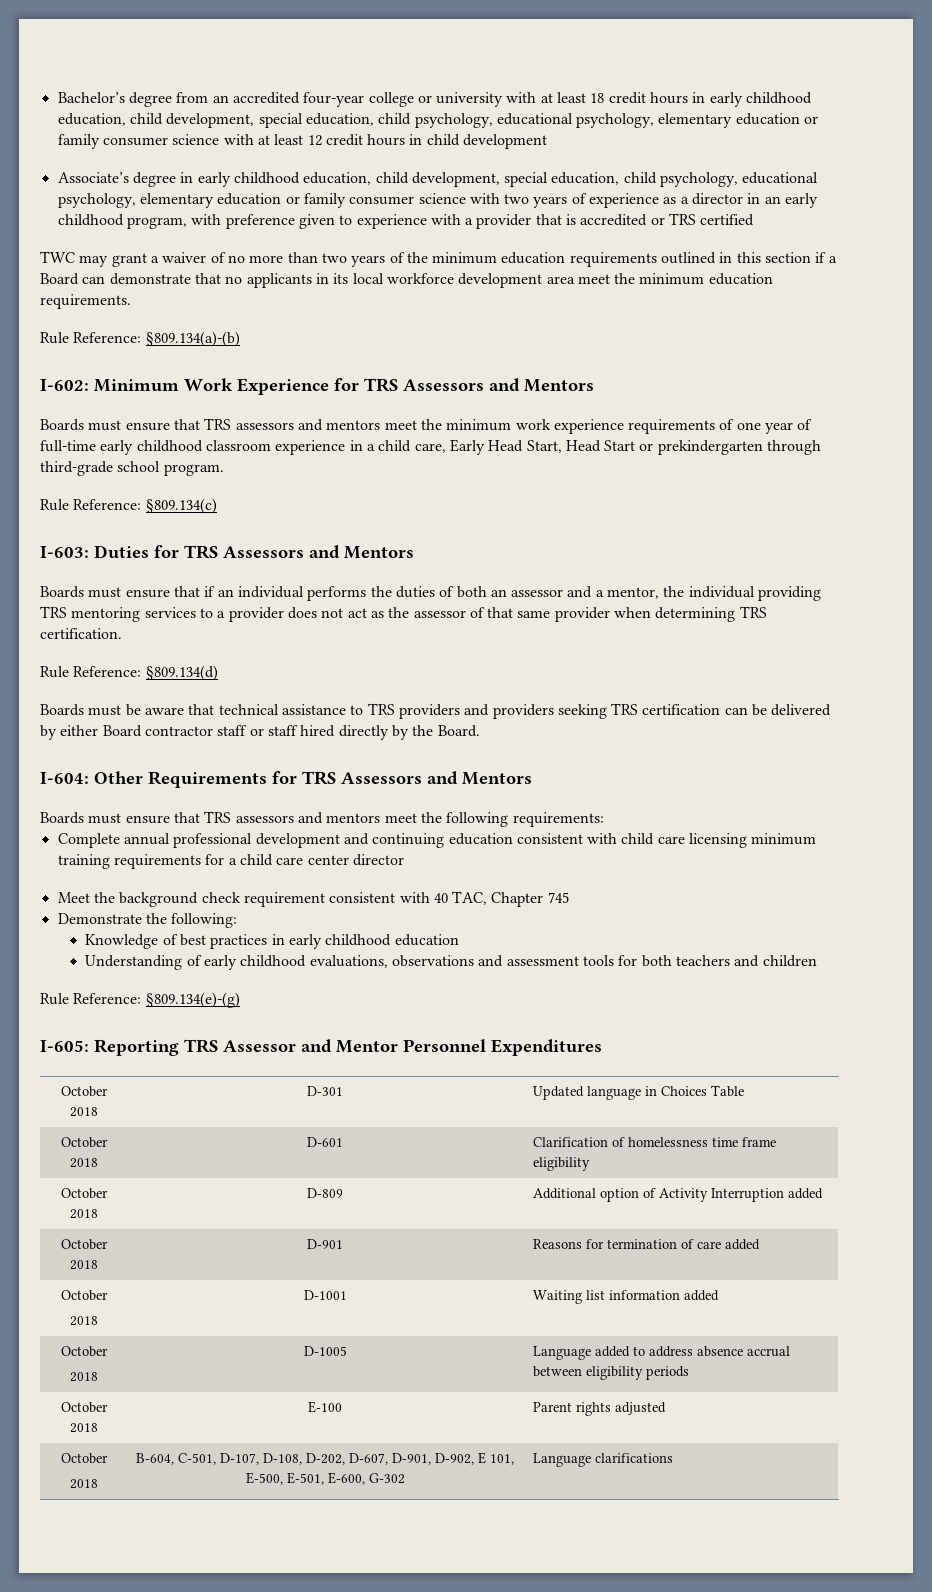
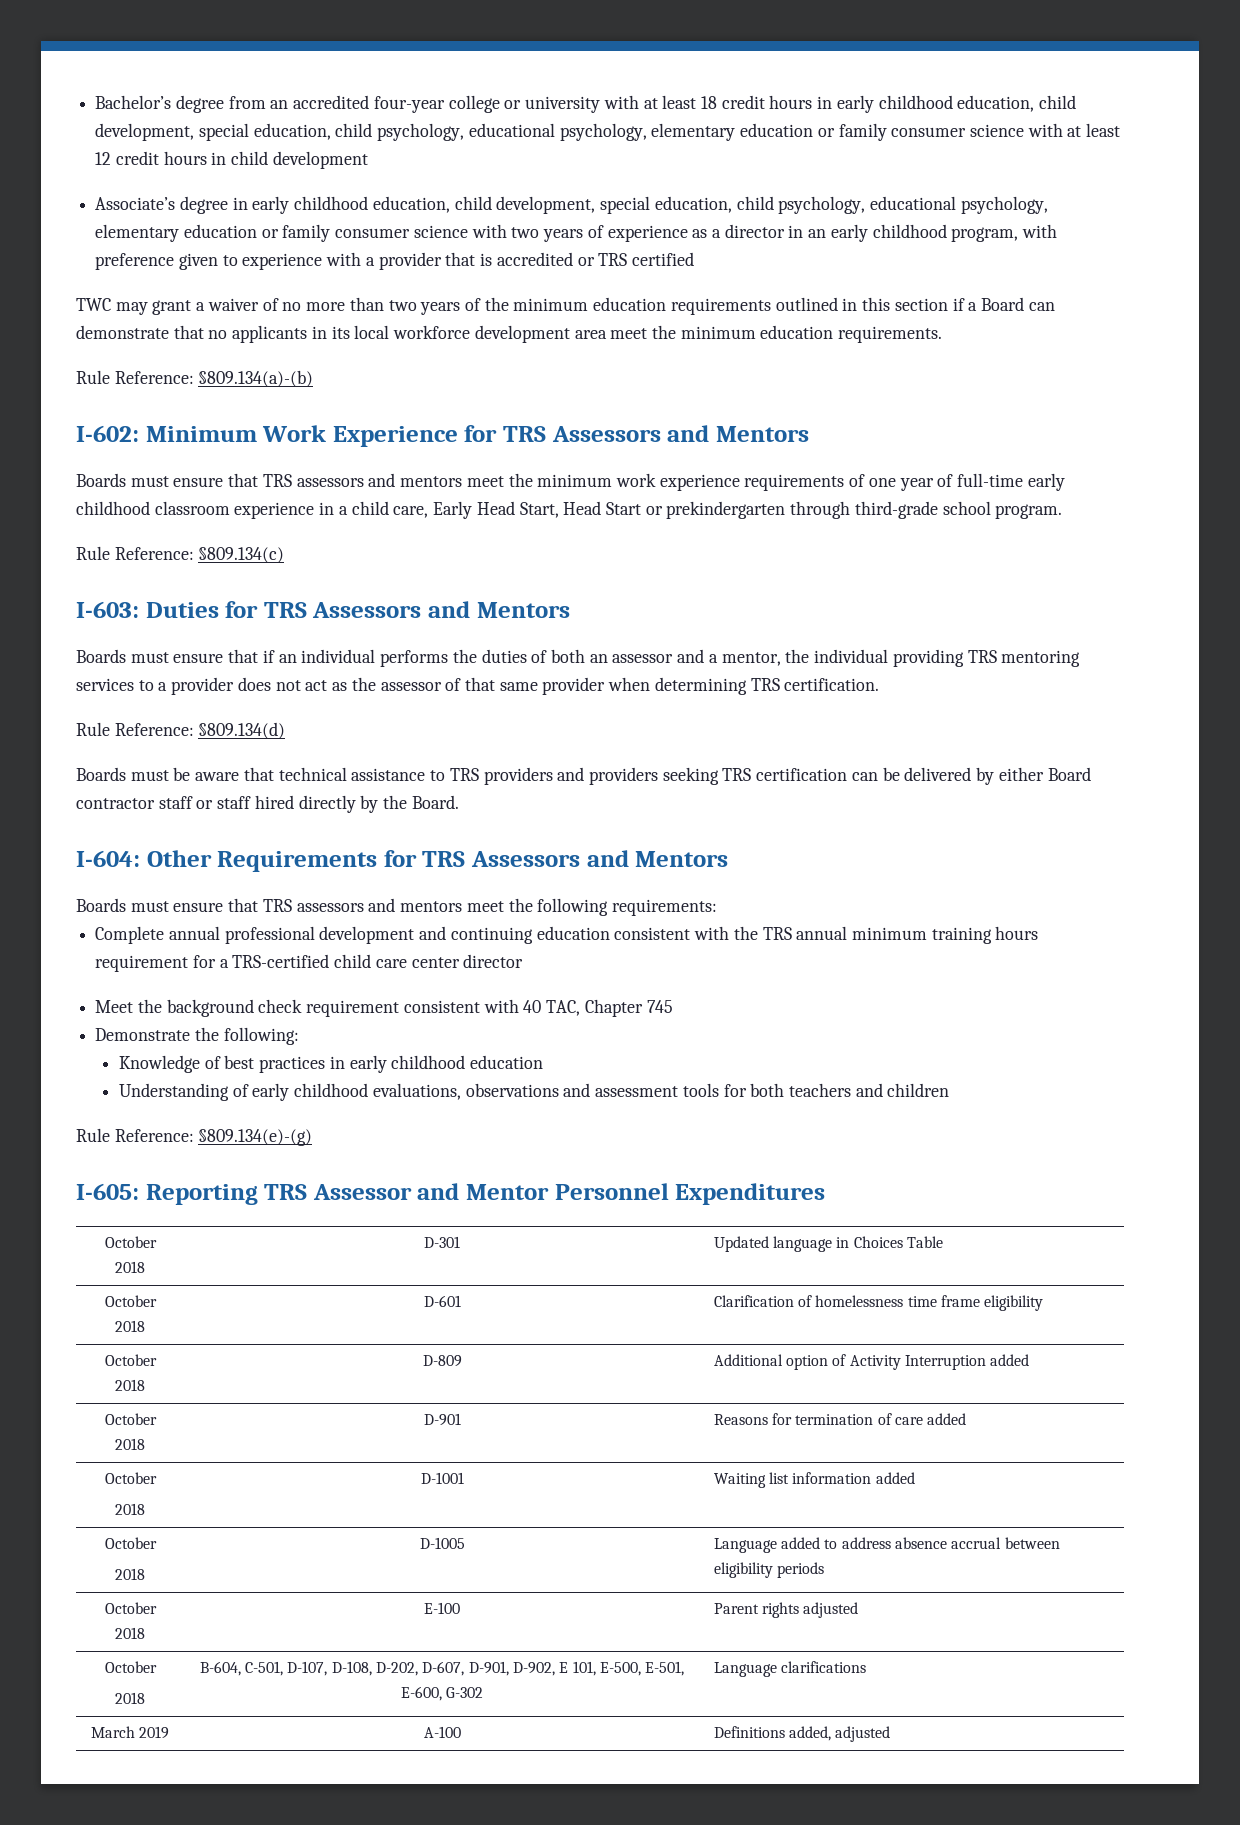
[621,833,817,848] [57,854,201,869] child care licensing minimum training requirements -> [733,926,1039,944] [95,955,189,972] the TRS annual minimum training hours requirement
(237, 861) none -> [232,954,330,968] TRS-certified
(673, 1458) none -> [90,1726,170,1739] [423,1726,461,1738] [713,1726,891,1742] // March 2019 | A-100 | Definitions added, adjusted

